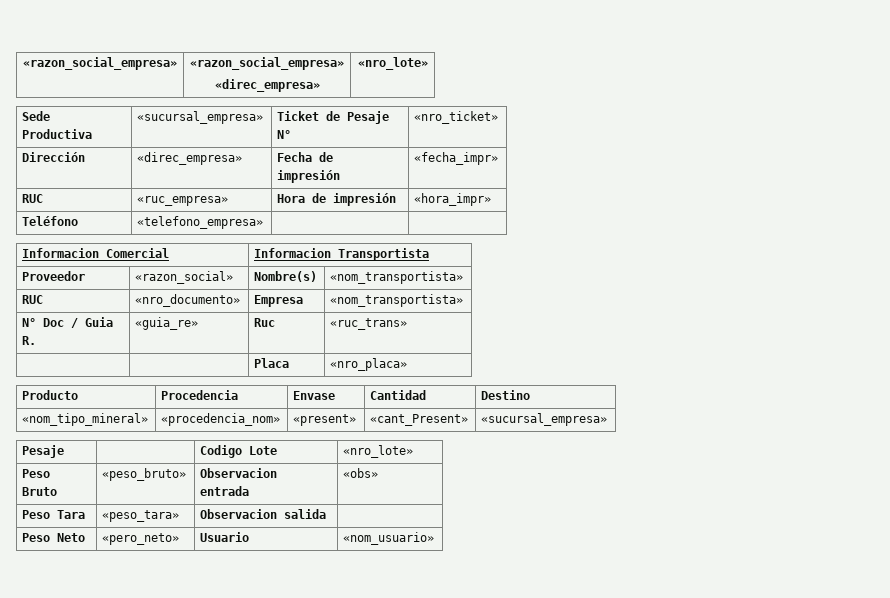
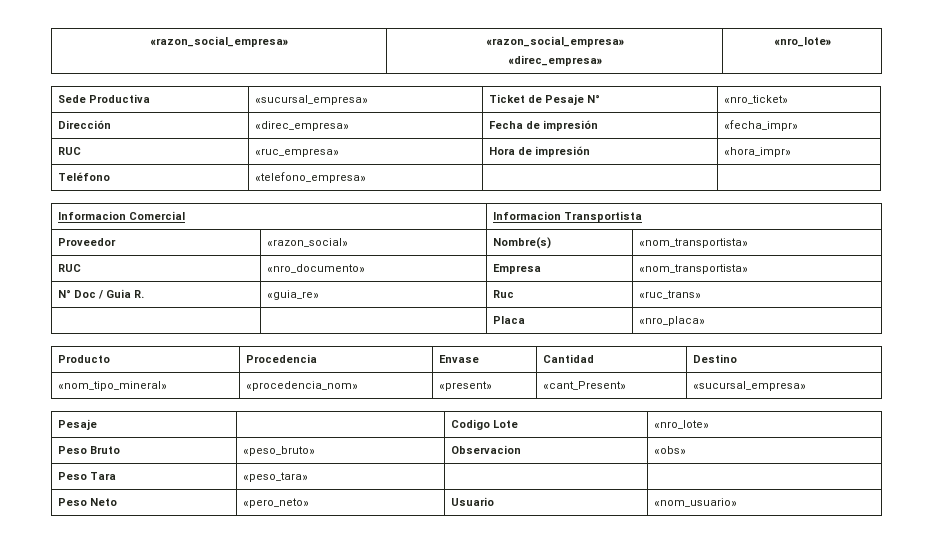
[200,486,250,496] entrada -> (522, 449) none
[200,509,327,519] Observacion salida -> (309, 477) none

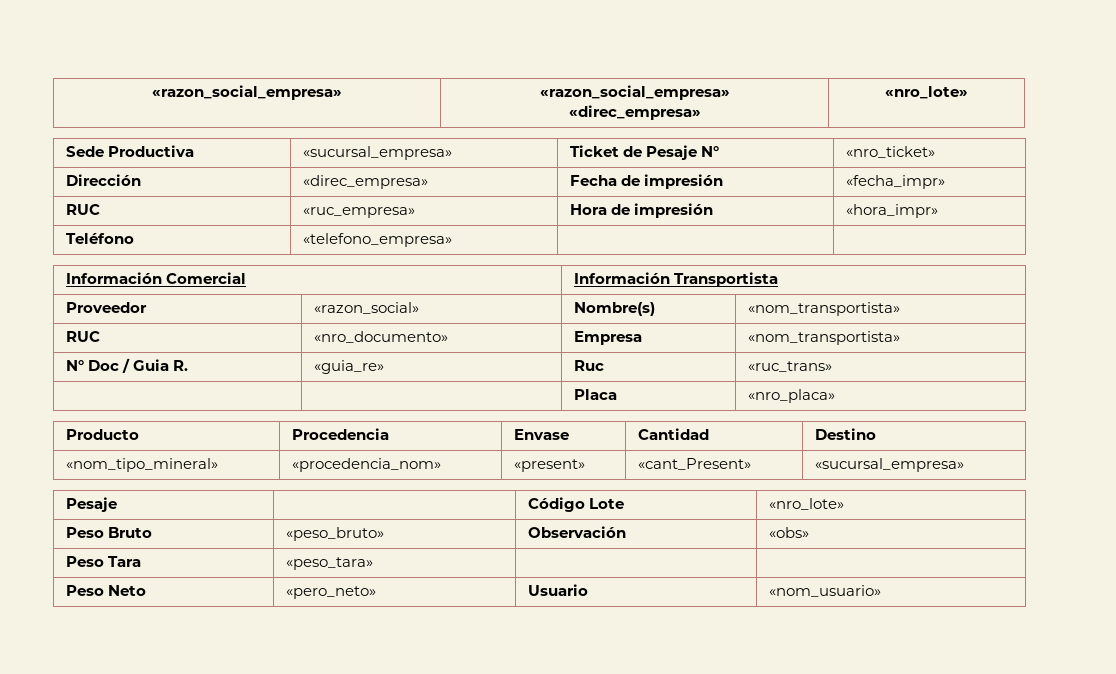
[58,211,127,220] Informacion -> [65,272,162,284] Información
[493,211,562,220] Informacion -> [573,272,670,284] Información
[451,419,491,430] Codigo -> [527,497,585,512] Código
[451,445,522,454] Observacion -> [527,526,626,538] Observación

